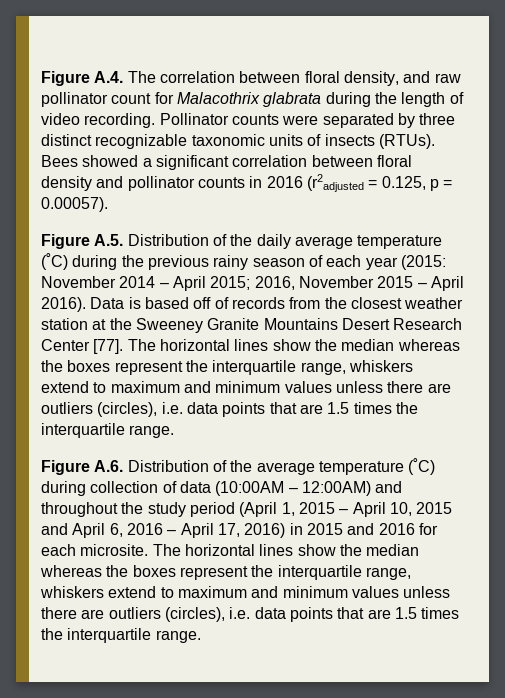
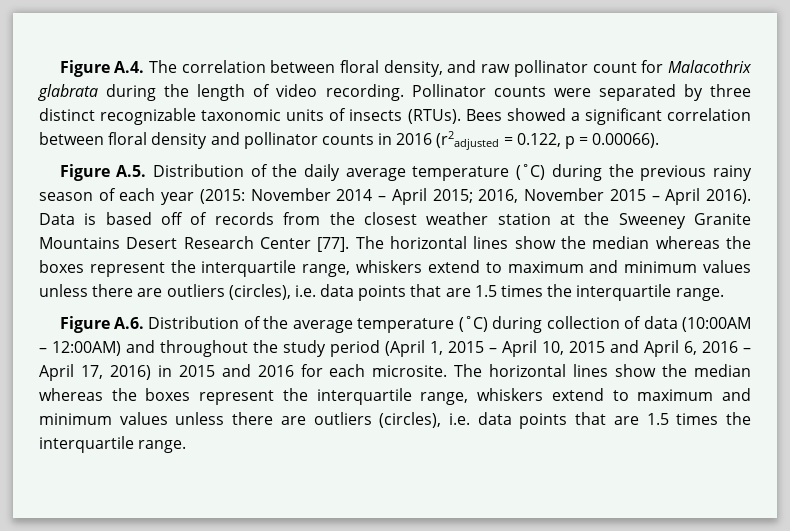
[381,176,426,190] 0.125, -> [516,133,561,147] 0.122,
[41,197,108,212] 0.00057). -> [592,133,660,148] 0.00066).

